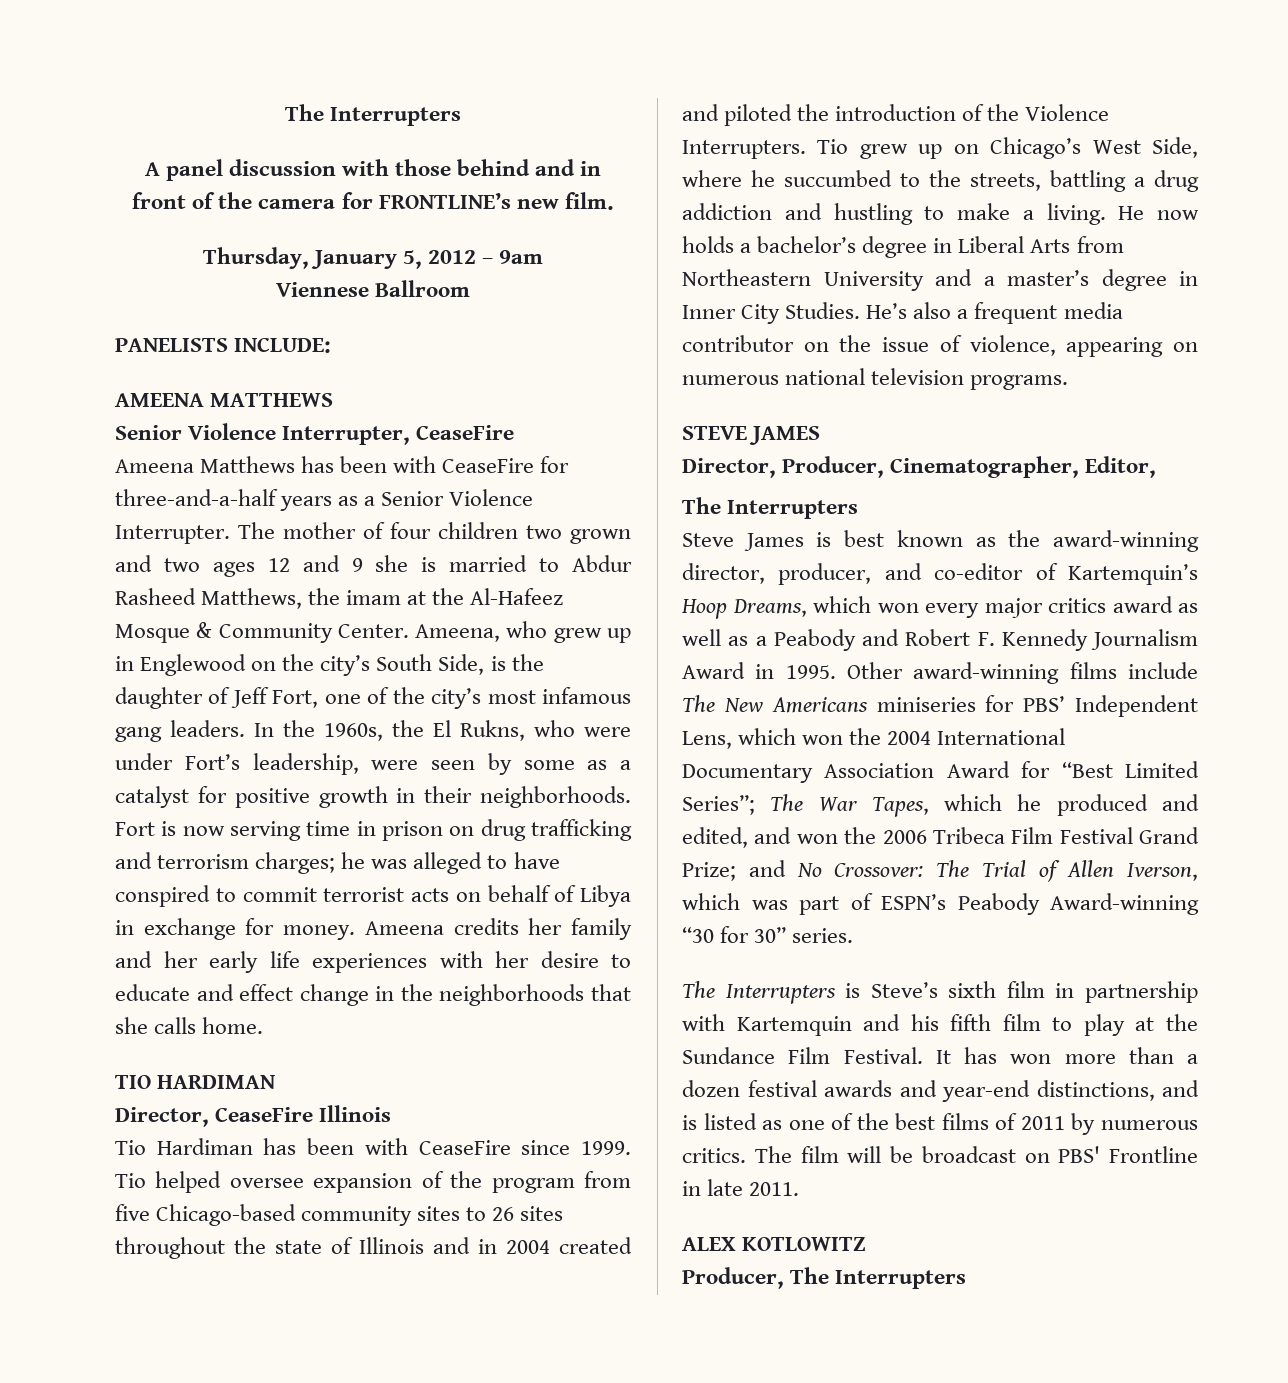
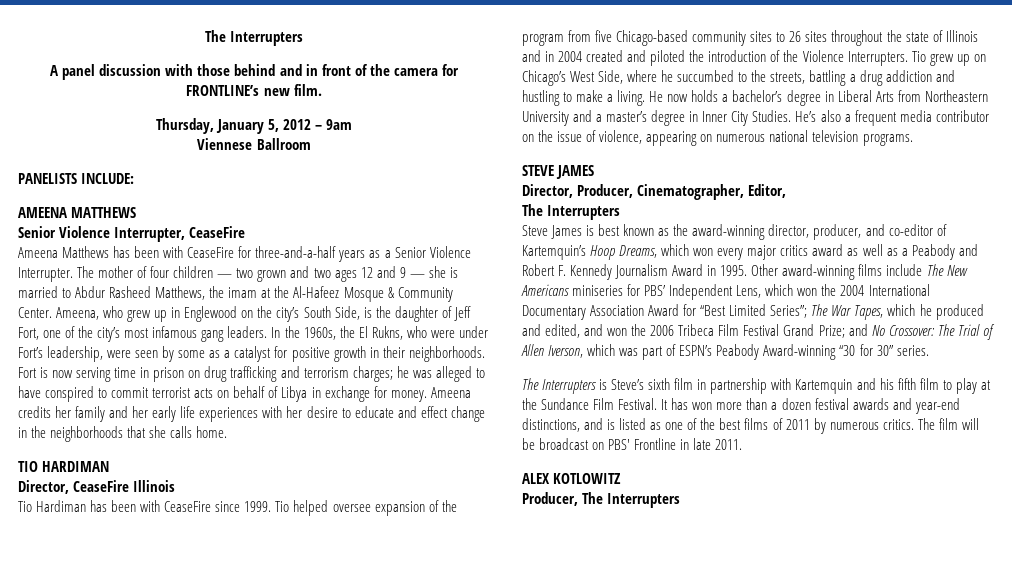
(518, 530) none -> [217,274,233,278] —
(363, 565) none -> [409,274,425,278] —

